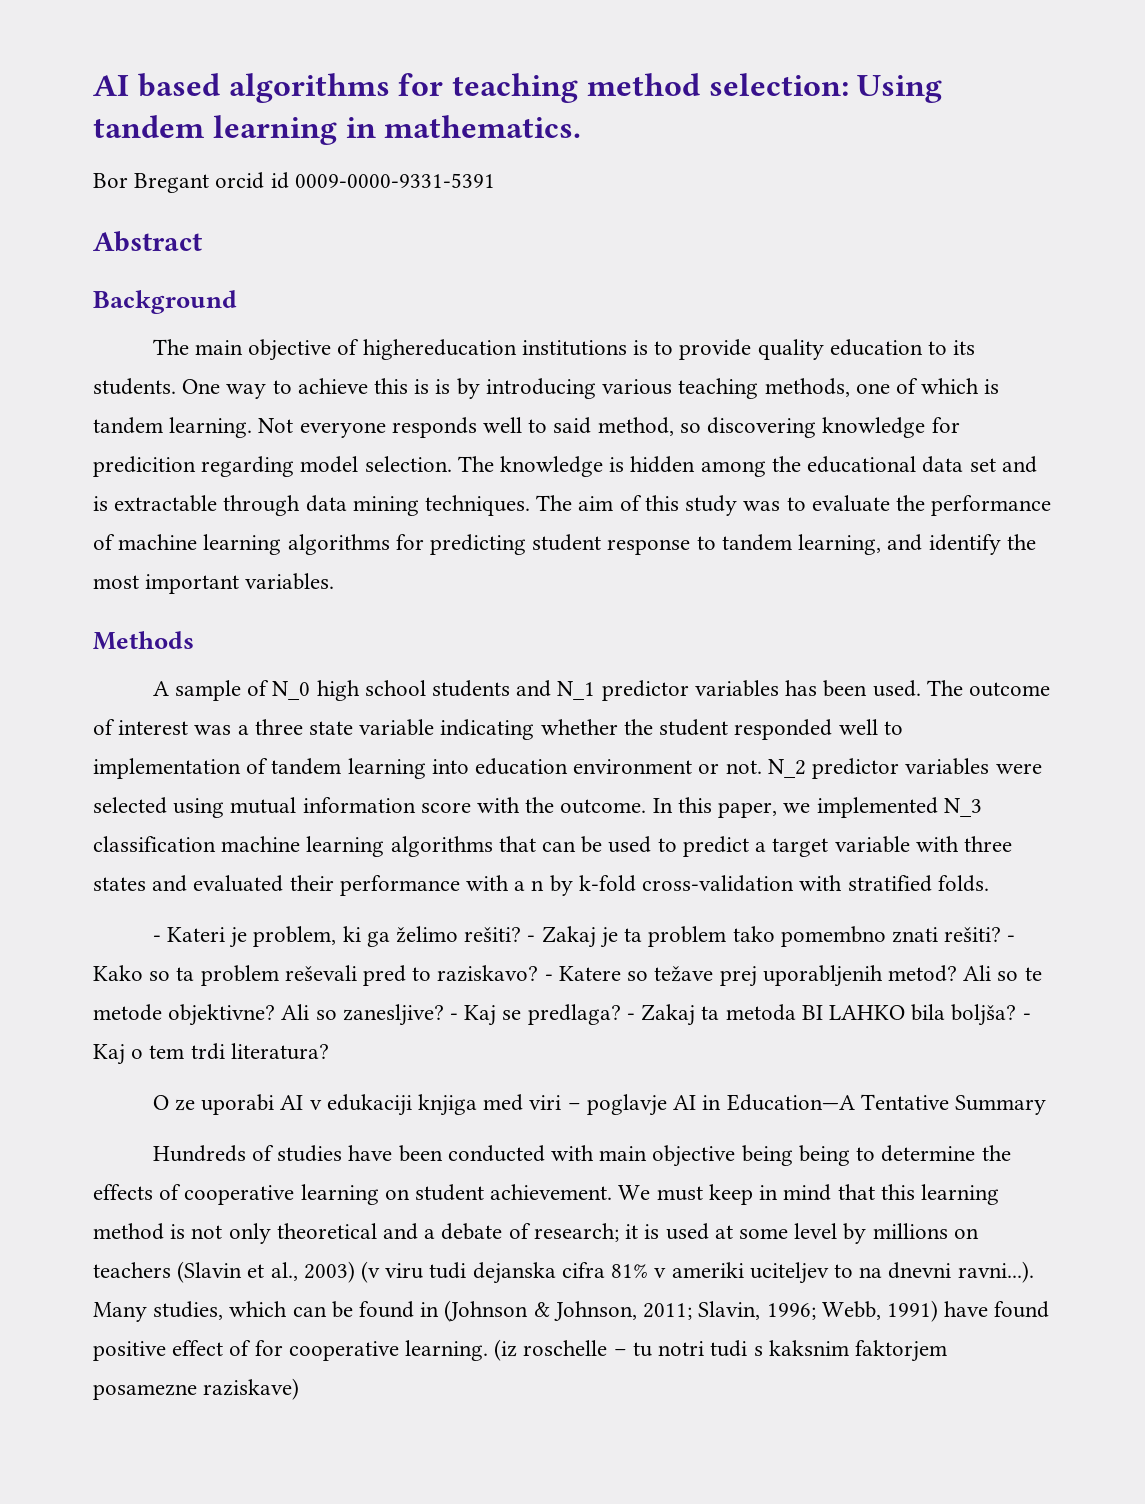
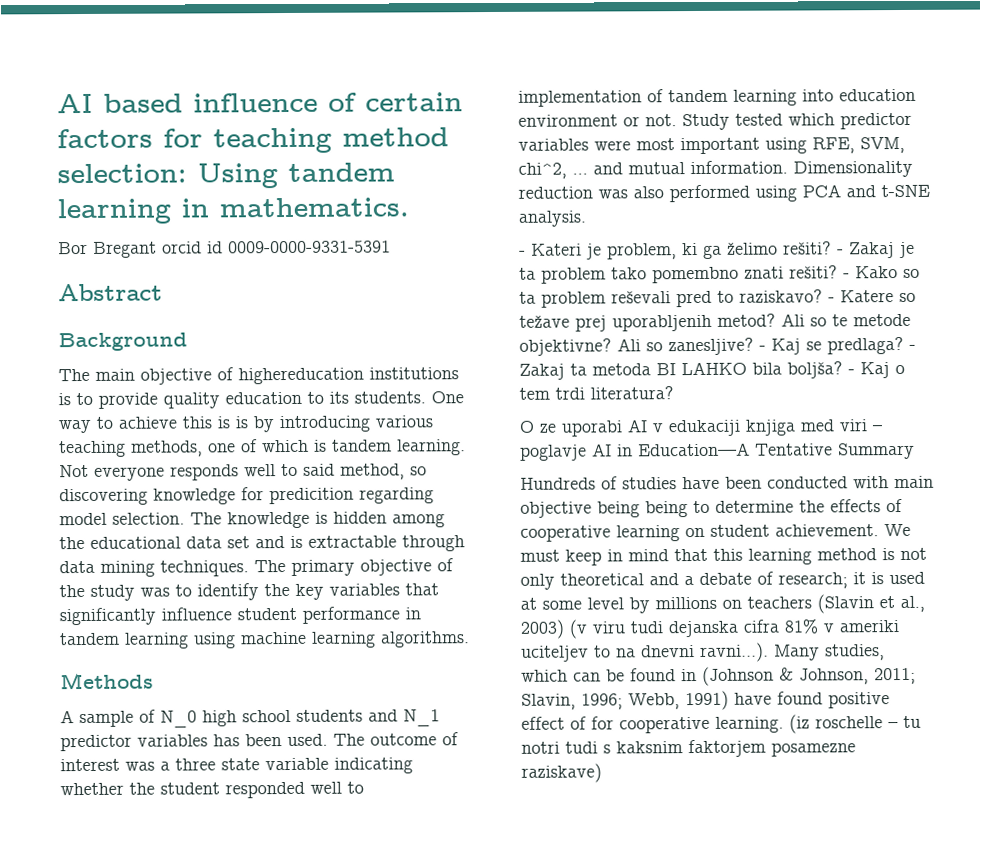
[228,73,390,103] algorithms -> [193,92,463,113] [57,128,153,149] influence of certain factors
[578,495,1052,516] [93,534,1036,555] [93,573,335,594] aim of this study was to evaluate the performance of machine learning algorithms for predicting student response to tandem learning, and identify the most important variables. -> [291,558,454,576] [59,583,439,601] [59,606,421,626] [59,631,470,649] primary objective of the study was to identify the key variables that significantly influence student performance in tandem learning using machine learning algorithms.
[767,758,1042,779] [93,797,982,818] [93,836,1012,857] [93,875,989,896] N_2 predictor variables were selected using mutual information score with the outcome. In this paper, we implemented N_3 classification machine learning algorithms that can be used to predict a target variable with three states and evaluated their performance with a n by k-fold cross-validation with stratified folds. -> [682,112,912,131] [518,136,905,155] [518,160,913,179] [518,184,930,203] [518,210,586,227] Study tested which predictor variables were most important using RFE, SVM, chi^2, ... and mutual information. Dimensionality reduction was also performed using PCA and t-SNE analysis.

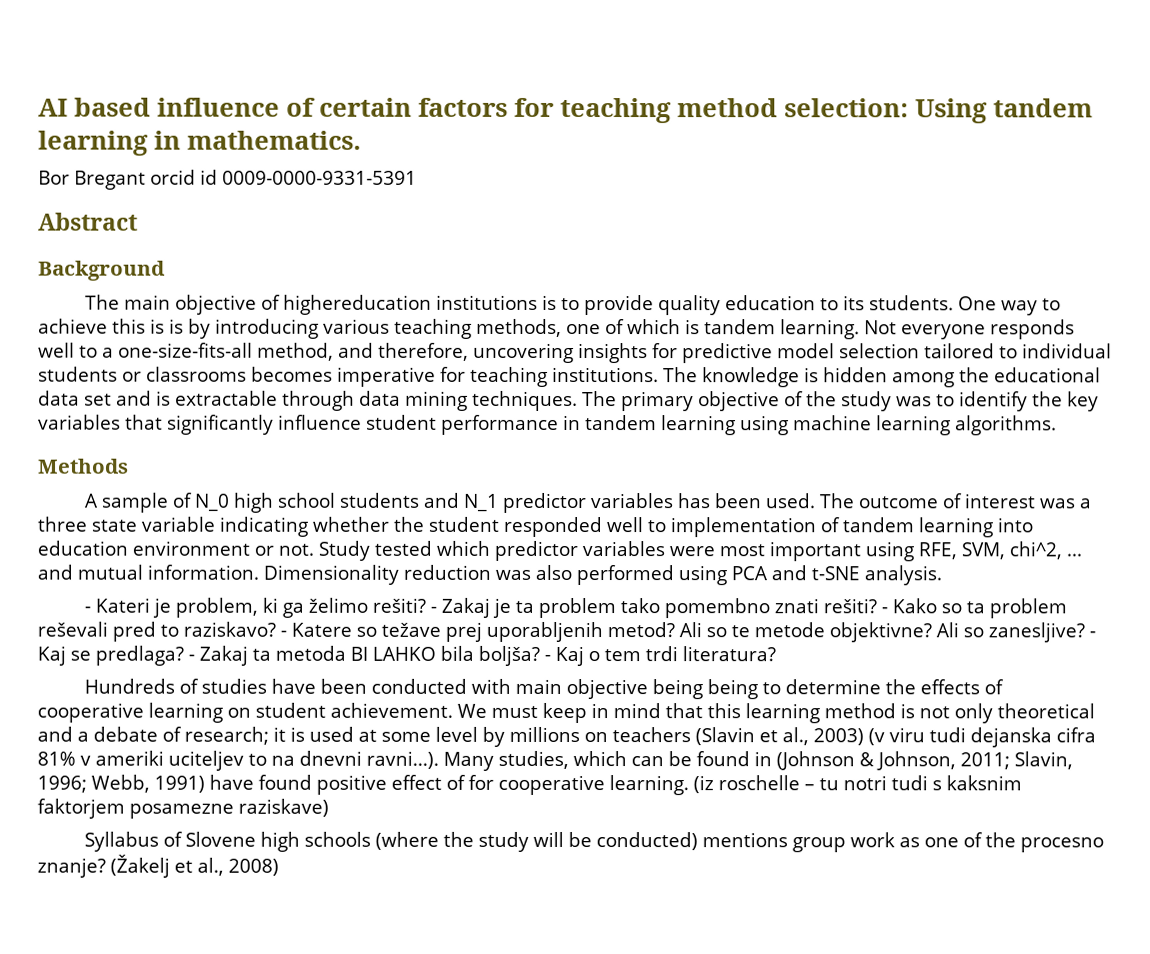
[303,463,427,480] [59,487,434,506] [59,512,185,526] said method, so discovering knowledge for predicition regarding model selection. -> [102,342,1112,364] [38,366,659,387] a one-size-fits-all method, and therefore, uncovering insights for predictive model selection tailored to individual students or classrooms becomes imperative for teaching institutions.
[519,419,882,437] [520,442,915,461] // O ze uporabi AI v edukaciji knjiga med viri – poglavje AI in Education—A Tentative Summary -> (776, 654) none
(602, 773) none -> [83,831,1104,853] [37,854,279,878] // Syllabus of Slovene high schools (where the study will be conducted) mentions group work as one of the procesno znanje? (Žakelj et al., 2008)

